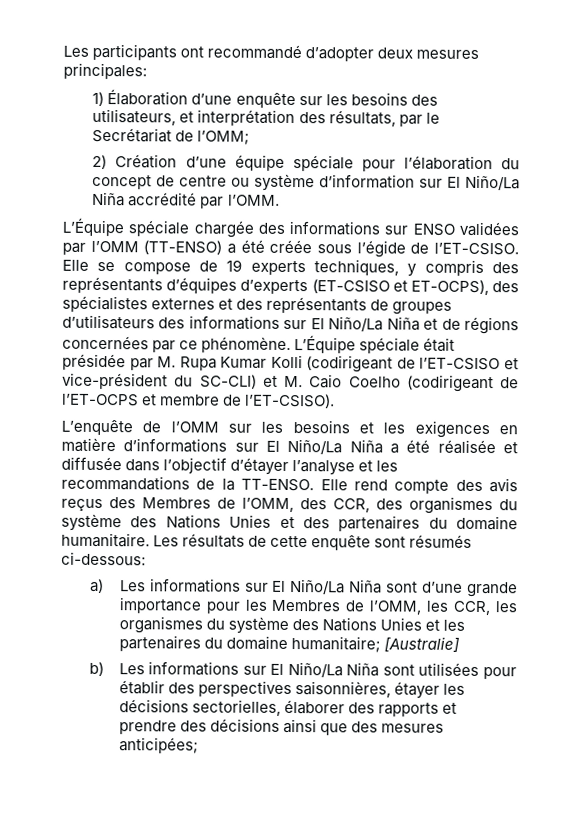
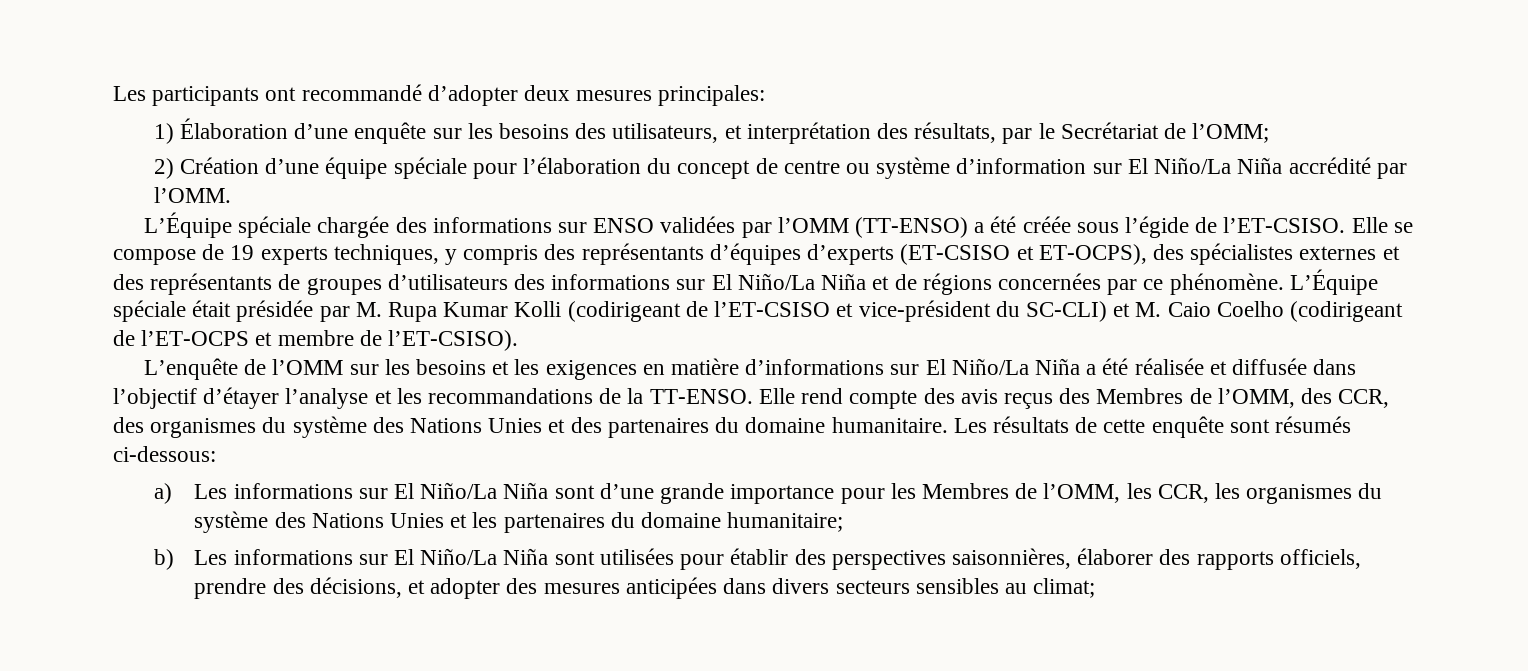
[383,636,460,652] [Australie] -> (844, 522) none
[393,681,465,699] [118,699,281,716] étayer les décisions sectorielles, -> (1071, 558) none
[441,702,457,714] et -> [1279,549,1361,569] officiels,
[209,718,445,736] [118,737,199,754] décisions ainsi que des mesures anticipées; -> [309,577,1096,599] décisions, et adopter des mesures anticipées dans divers secteurs sensibles au climat;

